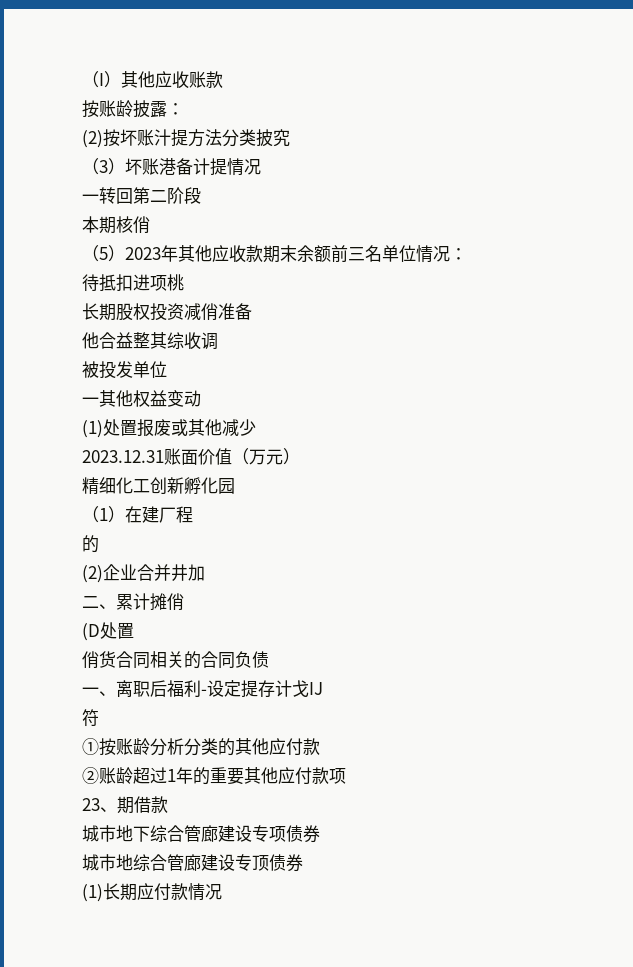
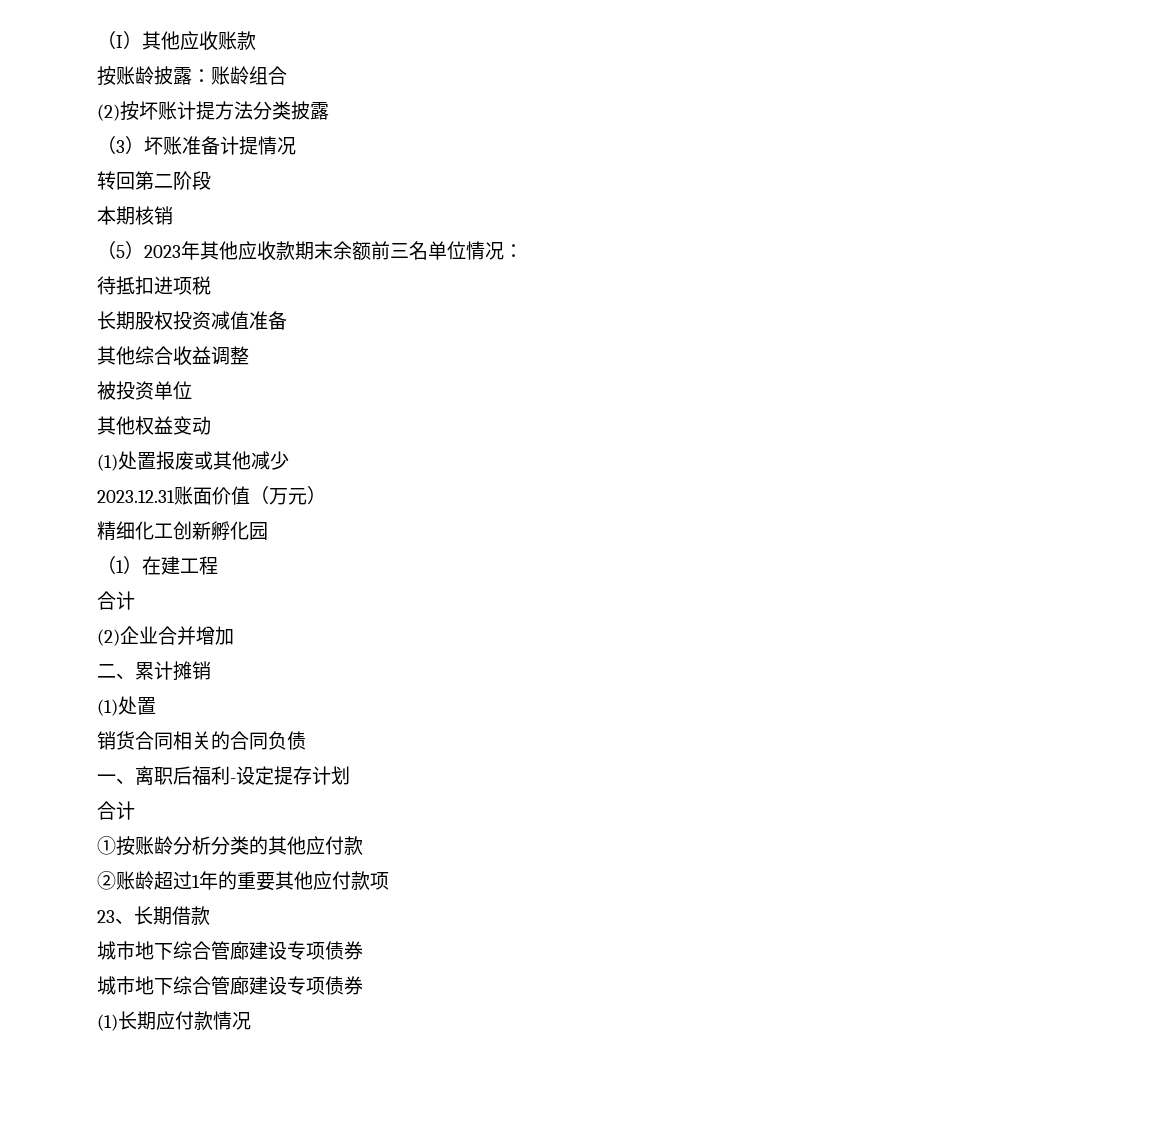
(184, 109) none -> [211,66,287,85] 账龄组合
[154,129,171,146] 汁 -> [177,101,196,120] 计
[273,129,290,147] 究 -> [310,102,329,120] 露
[159,158,176,175] 港 -> [182,136,201,155] 准
[82,194,99,202] 一 -> (296, 146) none
[133,216,150,233] 俏 -> [154,206,173,225] 销
[167,274,184,291] 桃 -> [192,276,211,295] 税
[201,303,218,320] 俏 -> [230,311,249,330] 值
[82,332,133,349] 他合益 -> [97,346,230,366] 其他综合收益调
[150,332,218,350] 其综收调 -> (249, 355) none
[116,361,133,378] 发 -> [135,381,154,400] 资
[82,397,99,405] 一 -> (192, 390) none
[159,507,176,523] 厂 -> [180,558,199,573] 工
[82,535,99,553] 的 -> [97,591,135,610] 合计
[171,564,188,581] 井 -> [196,626,215,645] 增
[167,593,184,610] [82,623,100,641] 俏 // (D -> [192,661,211,680] [97,699,118,716] 销 // (1)
[82,651,99,668] 俏 -> [97,731,116,750] 销
[292,680,323,697] [82,709,99,727] 戈IJ // 符 -> [331,766,350,785] [97,801,135,820] 划 // 合计
(117, 809) none -> [134,906,153,925] 长
[133,854,269,872] 综合管廊建设专顶 -> [154,976,325,995] 下综合管廊建设专项

